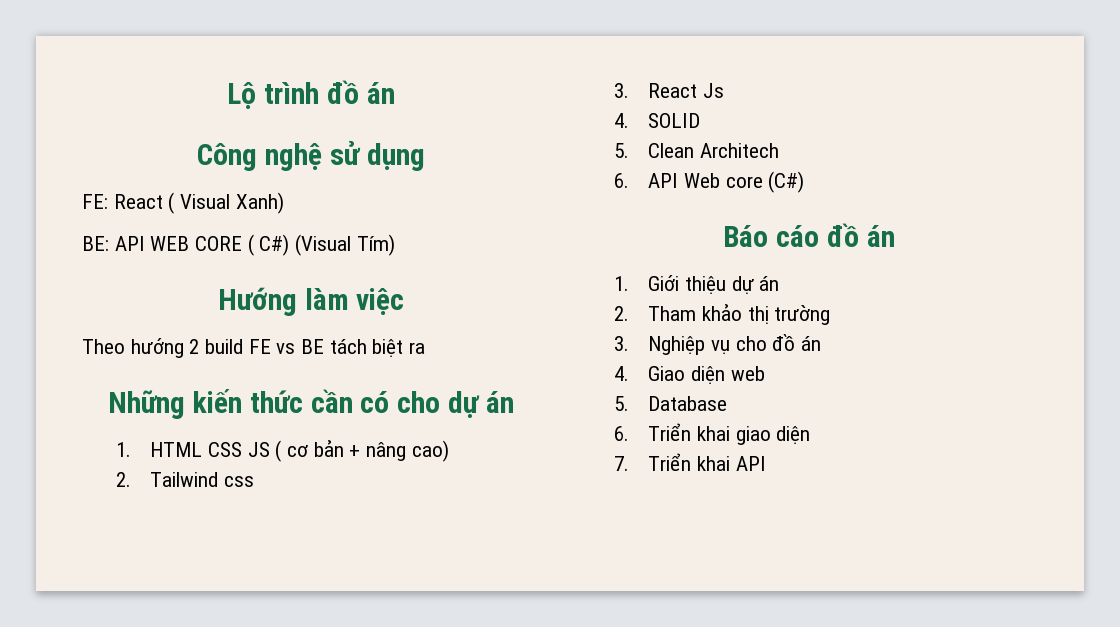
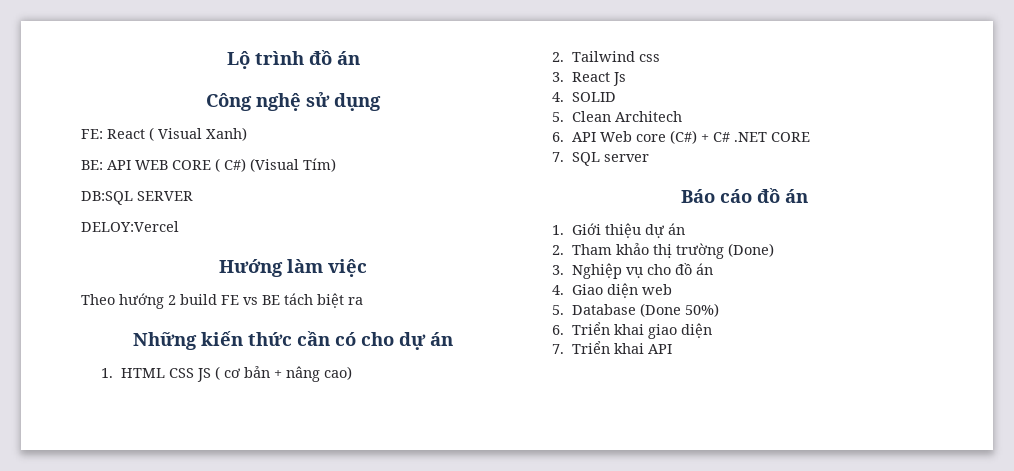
(395, 245) none -> [81,191,193,205] [81,221,179,232] // DB:SQL SERVER // DELOY:Vercel
(805, 182) none -> [701,132,811,142] [552,152,650,166] + C# .NET CORE // 7. SQL server
(831, 315) none -> [728,243,775,257] (Done)
(728, 403) none -> [640,303,720,317] (Done 50%)

